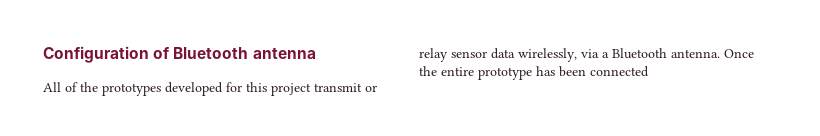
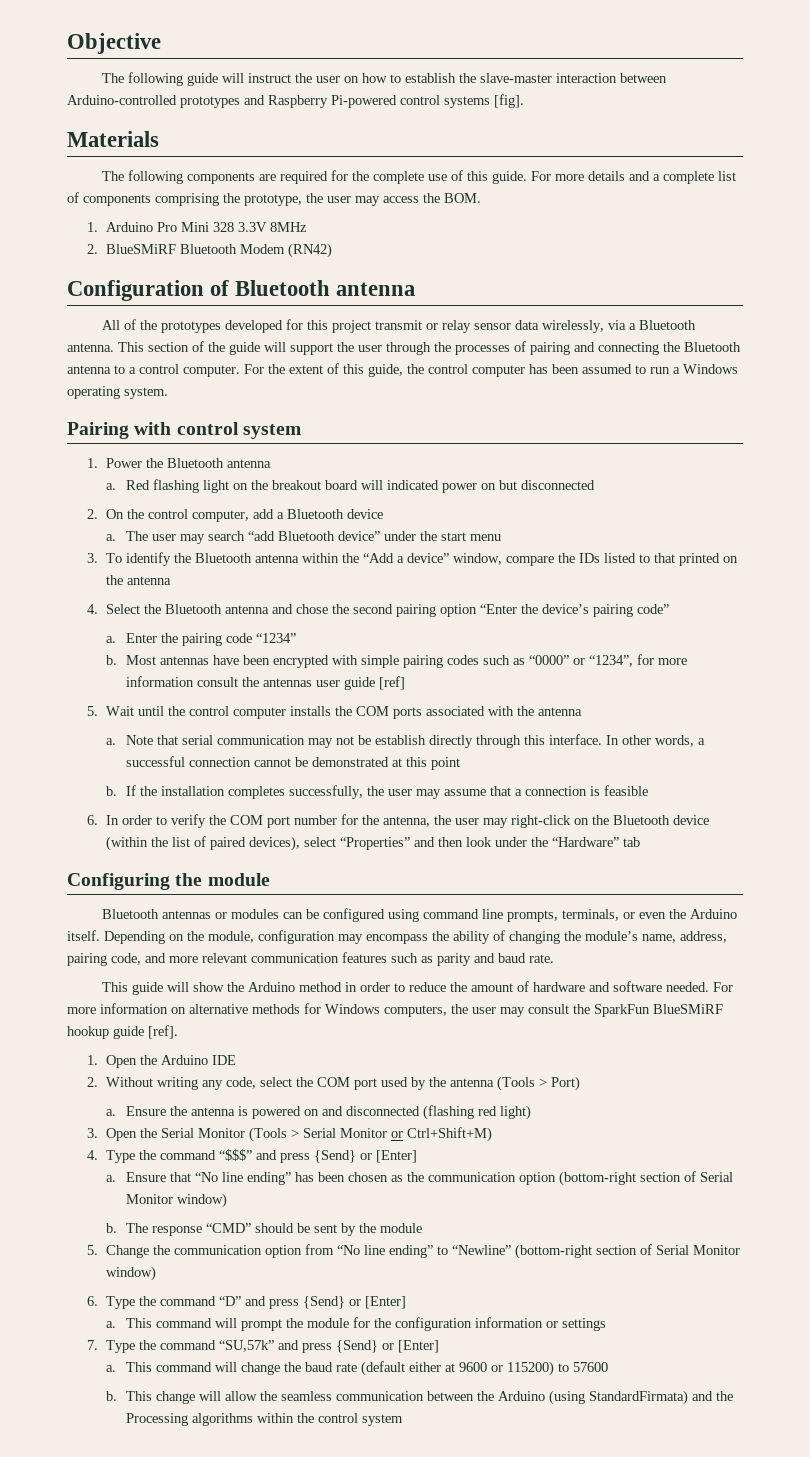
(43, 54) none -> [67,33,161,54] [101,72,667,86] [67,94,524,108] [67,131,159,147] [101,170,736,184] [67,192,481,206] [86,222,308,232] [86,243,333,258] Objective // The following guide will instruct the user on how to establish the slave-master interaction between Arduino-controlled prototypes and Raspberry Pi-powered control systems [fig]. // Materials // The following components are required for the complete use of this guide. For more details and a complete list of components comprising the prototype, the user may access the BOM. // 1. Arduino Pro Mini 328 3.3V 8MHz // 2. BlueSMiRF Bluetooth Modem (RN42) //
[724,49,754,58] [419,66,649,80] Once the entire prototype has been connected -> [118,341,741,355] [67,363,738,377] [67,386,168,399] [67,422,301,439] [86,458,272,468] [106,479,596,493] [86,509,384,522] [106,531,502,544] [86,552,739,566] [106,575,172,585] [86,604,670,617] [106,633,297,646] [106,654,688,668] [126,676,406,690] [86,706,583,719] [106,734,706,748] [126,756,461,770] [106,785,649,799] [86,814,710,828] [106,836,641,851] [67,873,270,890] [101,908,737,922] [67,930,727,944] [67,952,554,966] [101,981,733,995] [67,1003,723,1017] [67,1025,178,1039] [86,1055,237,1068] [86,1076,581,1091] [106,1105,532,1120] [86,1127,493,1142] [86,1149,418,1163] [106,1171,734,1186] [126,1193,228,1208] [106,1223,423,1236] [86,1244,741,1259] [106,1266,157,1281] [86,1296,407,1309] [106,1317,607,1331] [86,1340,440,1353] [106,1361,609,1376] [106,1390,734,1405] [126,1413,404,1426] This section of the guide will support the user through the processes of pairing and connecting the Bluetooth antenna to a control computer. For the extent of this guide, the control computer has been assumed to run a Windows operating system. // Pairing with control system // 1. Power the Bluetooth antenna // a. Red flashing light on the breakout board will indicated power on but disconnected // 2. On the control computer, add a Bluetooth device // a. The user may search “add Bluetooth device” under the start menu // 3. To identify the Bluetooth antenna within the “Add a device” window, compare the IDs listed to that printed on the antenna // 4. Select the Bluetooth antenna and chose the second pairing option “Enter the device’s pairing code” // a. Enter the pairing code “1234” // b. Most antennas have been encrypted with simple pairing codes such as “0000” or “1234”, for more information consult the antennas user guide [ref] // 5. Wait until the control computer installs the COM ports associated with the antenna // a. Note that serial communication may not be establish directly through this interface. In other words, a successful connection cannot be demonstrated at this point // b. If the installation completes successfully, the user may assume that a connection is feasible // 6. In order to verify the COM port number for the antenna, the user may right-click on the Bluetooth device (within the list of paired devices), select “Properties” and then look under the “Hardware” tab // Configuring the module // Bluetooth antennas or modules can be configured using command line prompts, terminals, or even the Arduino itself. Depending on the module, configuration may encompass the ability of changing the module’s name, address, pairing code, and more relevant communication features such as parity and baud rate. // This guide will show the Arduino method in order to reduce the amount of hardware and software needed. For more information on alternative methods for Windows computers, the user may consult the SparkFun BlueSMiRF hookup guide [ref]. // 1. Open the Arduino IDE // 2. Without writing any code, select the COM port used by the antenna (Tools > Port) // a. Ensure the antenna is powered on and disconnected (flashing red light) // 3. Open the Serial Monitor (Tools > Serial Monitor or Ctrl+Shift+M) // 4. Type the command “$$$” and press {Send} or [Enter] // a. Ensure that “No line ending” has been chosen as the communication option (bottom-right section of Serial Monitor window) // b. The response “CMD” should be sent by the module // 5. Change the communication option from “No line ending” to “Newline” (bottom-right section of Serial Monitor window) // 6. Type the command “D” and press {Send} or [Enter] // a. This command will prompt the module for the configuration information or settings // 7. Type the command “SU,57k” and press {Send} or [Enter] // a. This command will change the baud rate (default either at 9600 or 115200) to 57600 // b. This change will allow the seamless communication between the Arduino (using StandardFirmata) and the Processing algorithms within the control system

